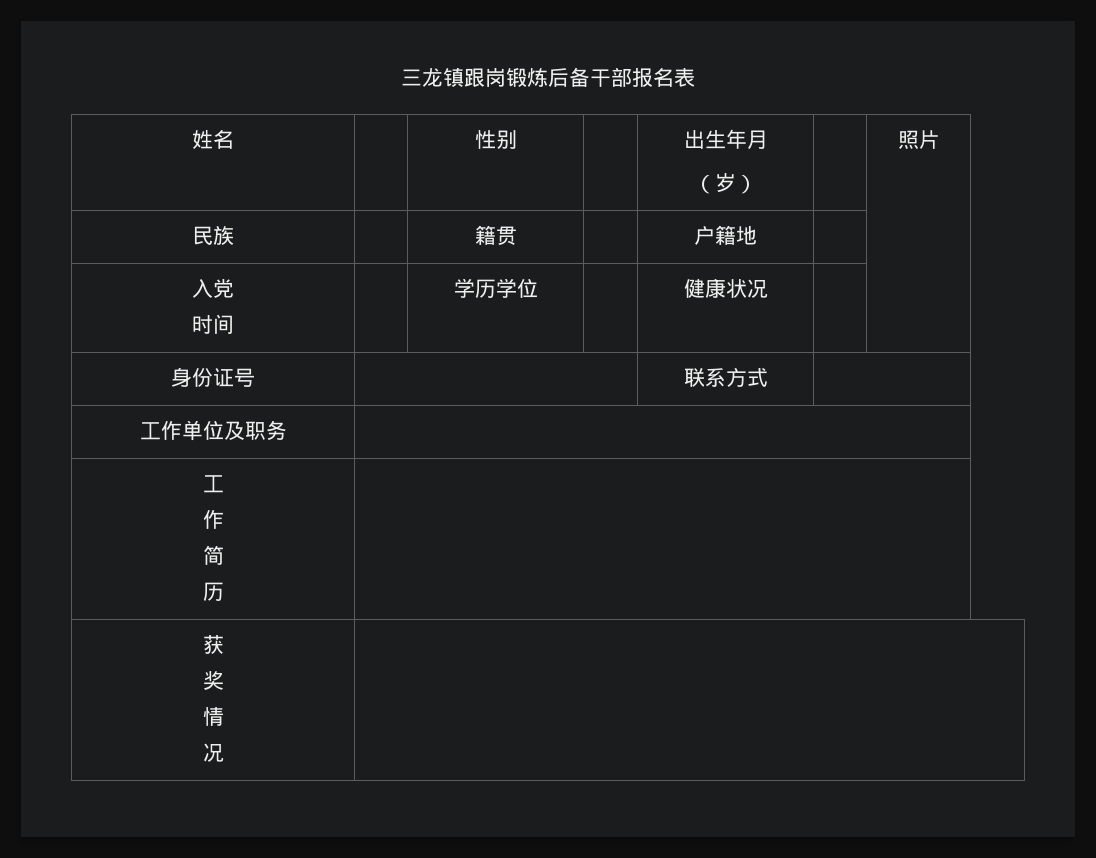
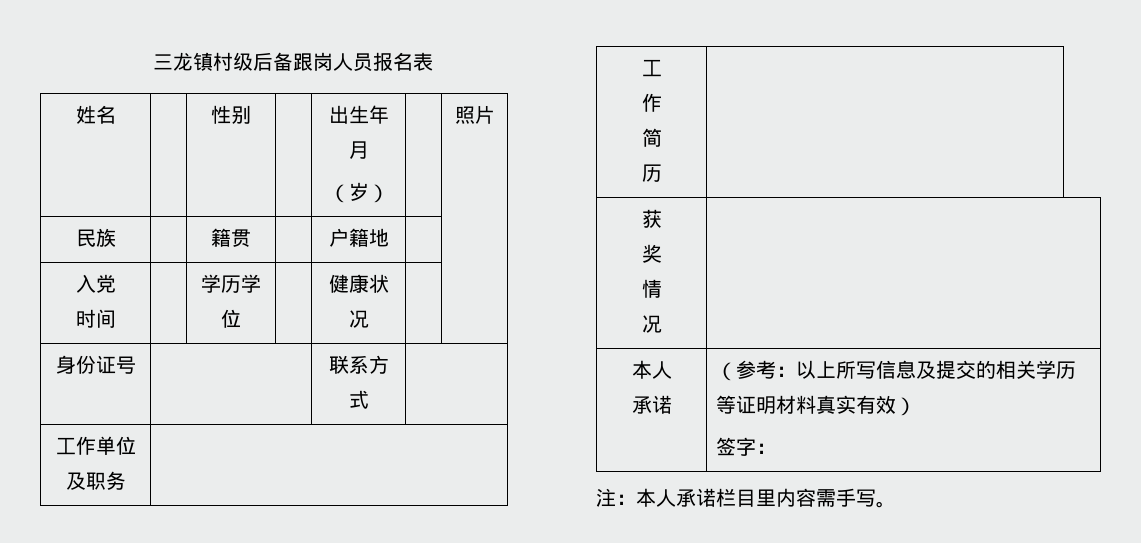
[464,67,632,87] 跟岗锻炼后备干部 -> [212,52,373,72] 村级后备跟岗人员
(224, 752) none -> [631,360,672,379] [631,395,672,414] [715,360,1076,381] [715,395,916,416] [715,437,776,456] [596,488,896,508] // 本人 // 承诺 | （参考：以上所写信息及提交的相关学历等证明材料真实有效） // 签字： // 注：本人承诺栏目里内容需手写。

